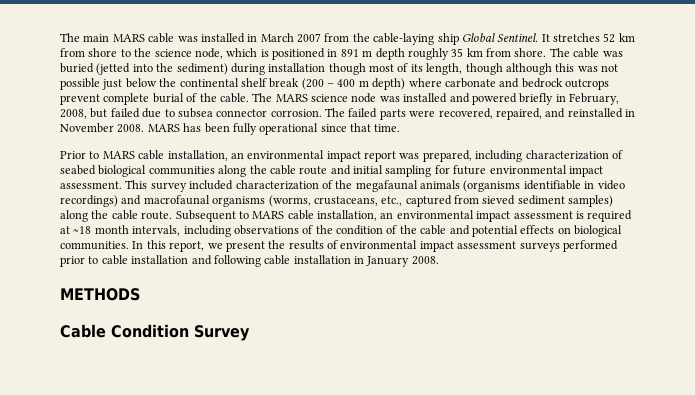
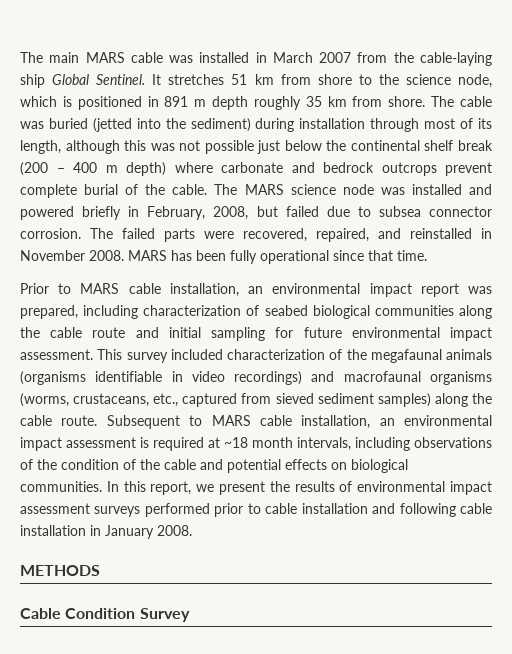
[603,33,616,43] 52 -> [231,74,248,85] 51
[328,63,366,75] though -> [370,118,420,132] through
[465,63,503,75] though -> (61, 147) none

